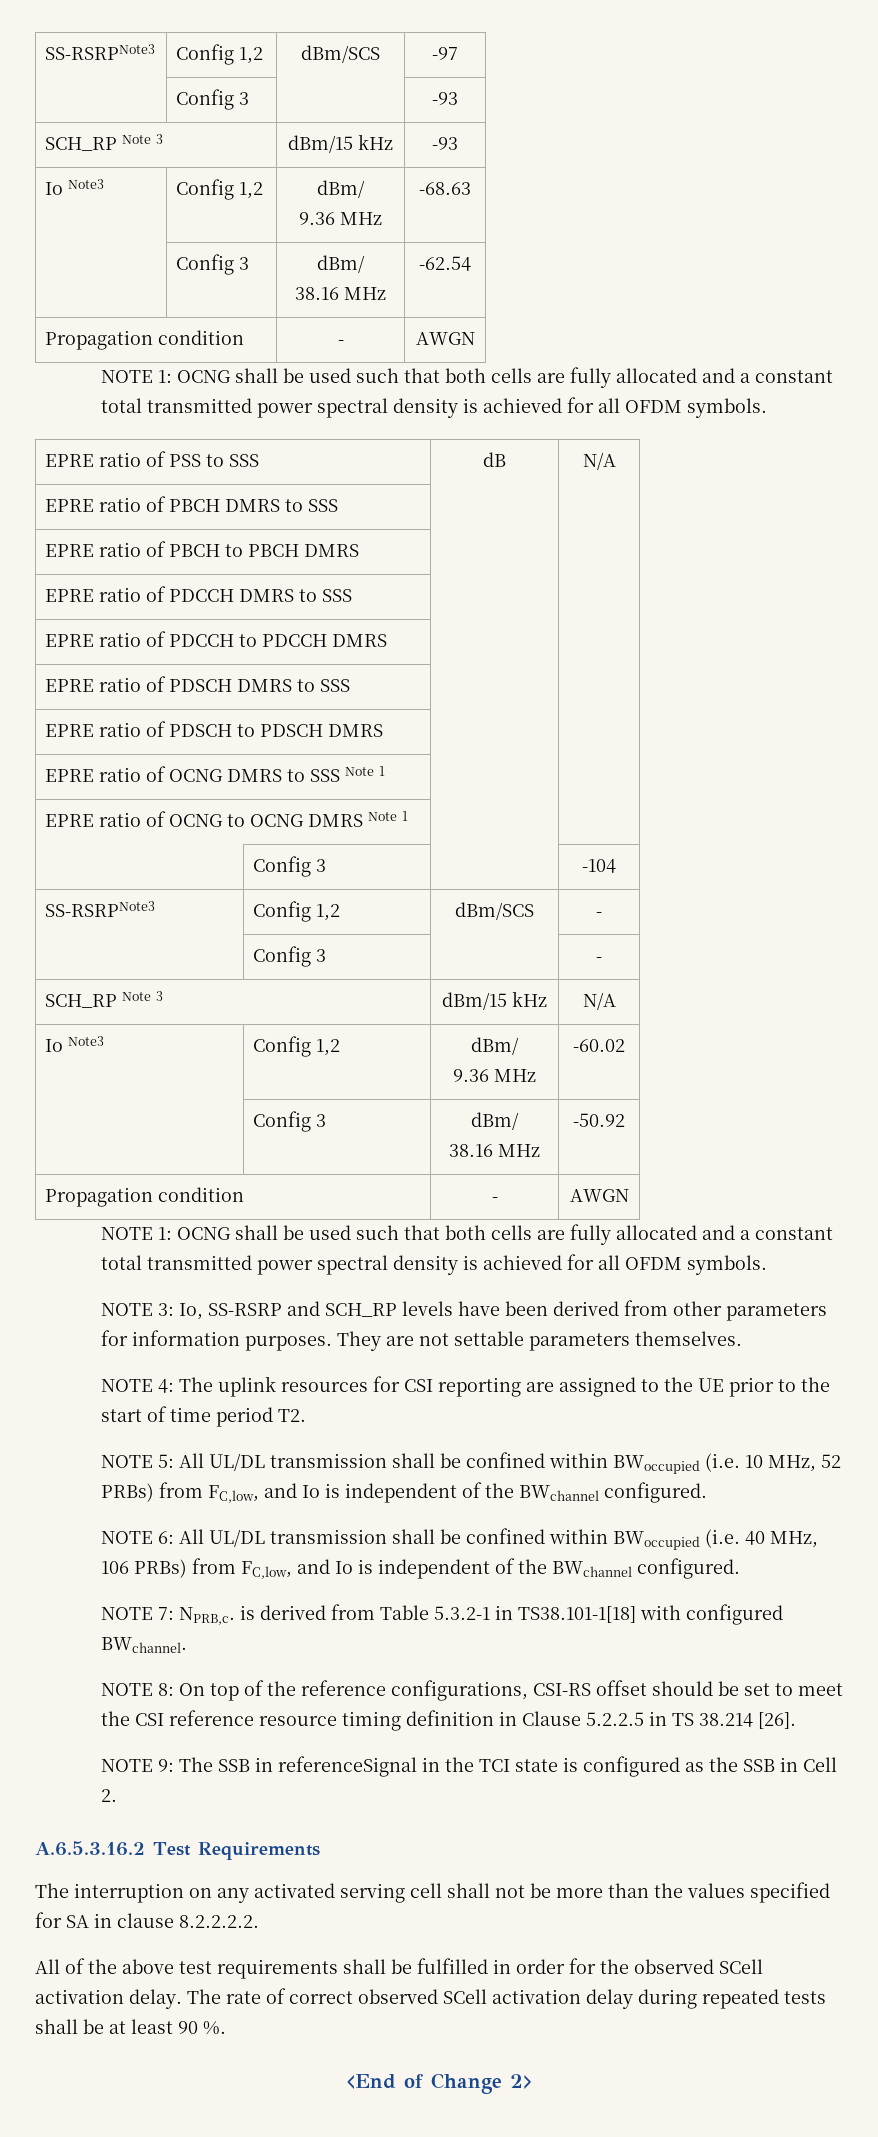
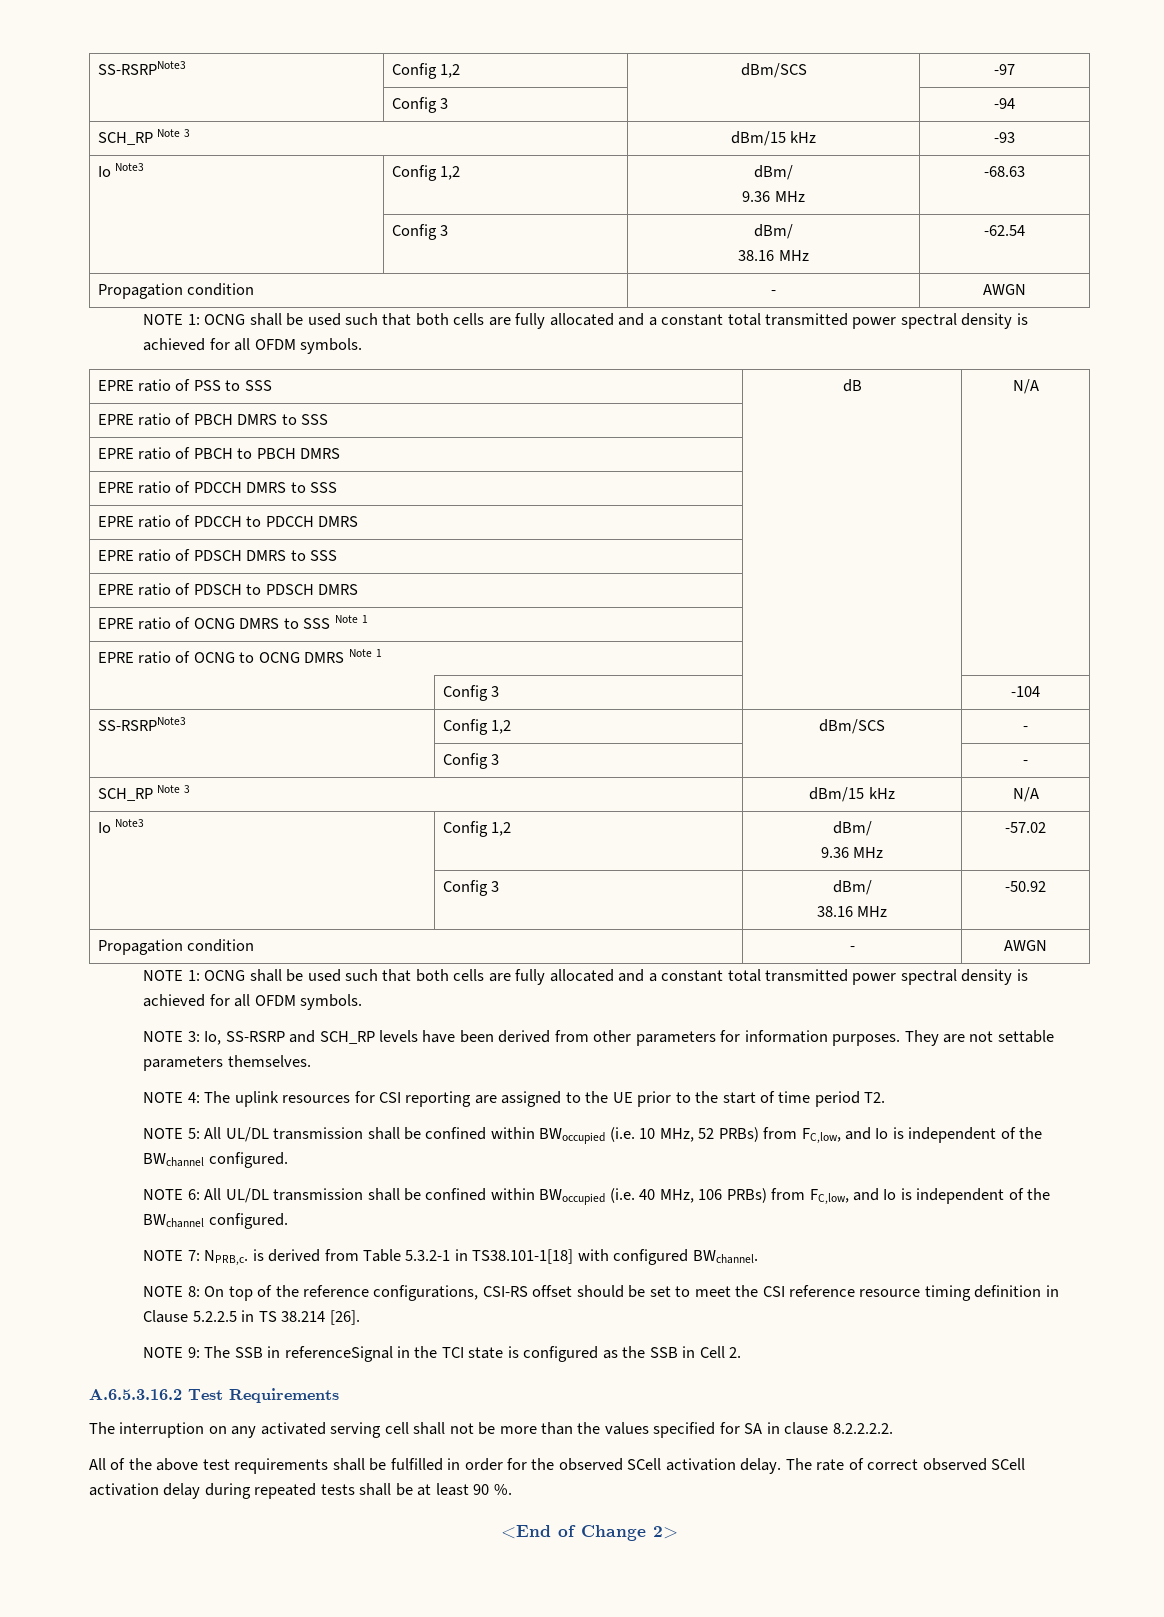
[432,92,458,105] -93 -> [994,98,1016,109] -94
[573,1039,625,1052] -60.02 -> [1005,822,1046,833] -57.02

